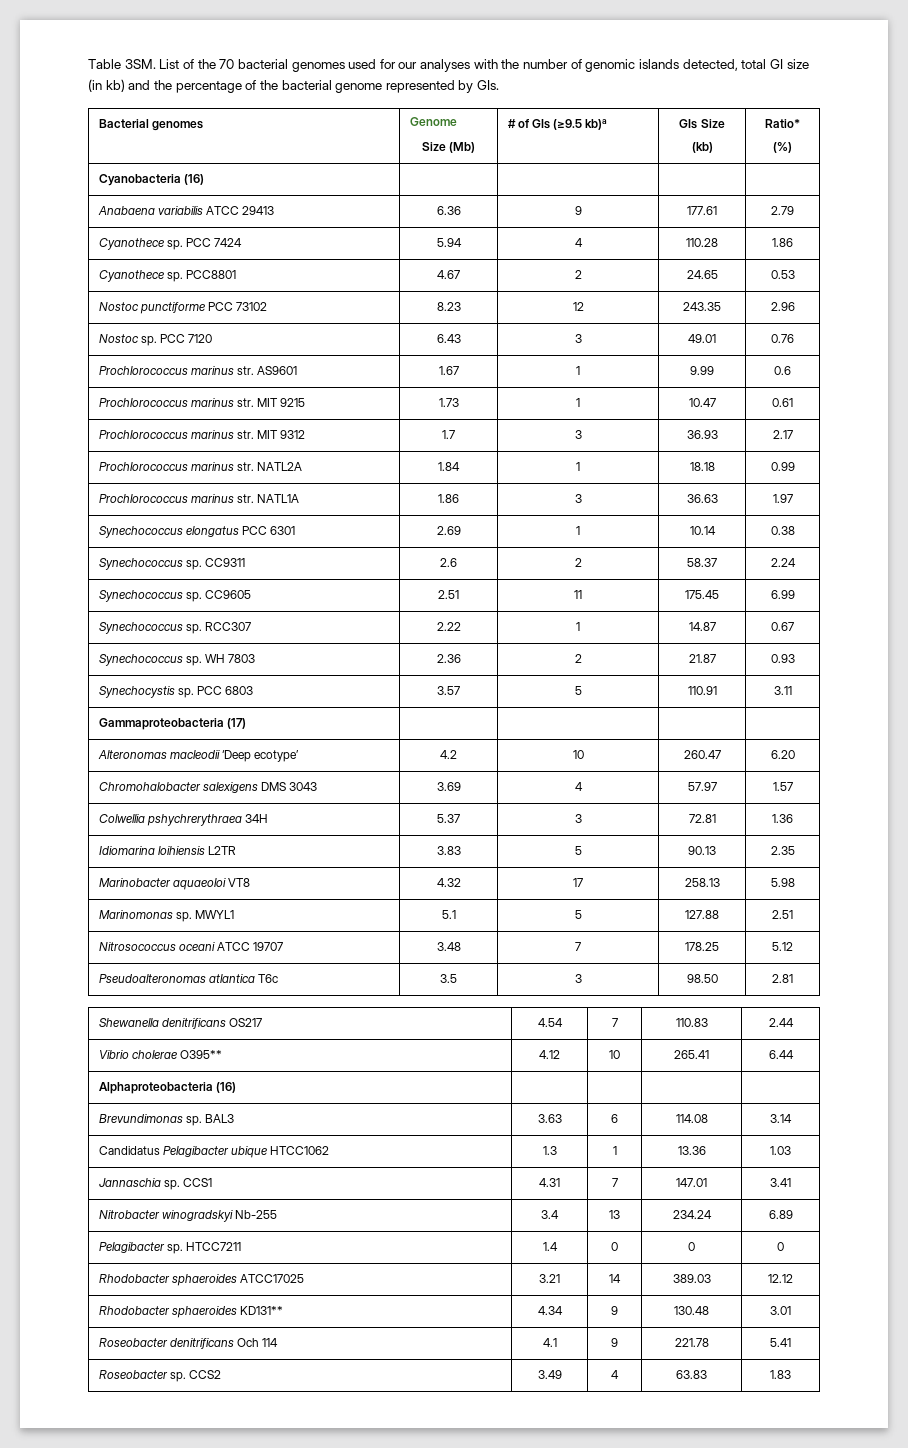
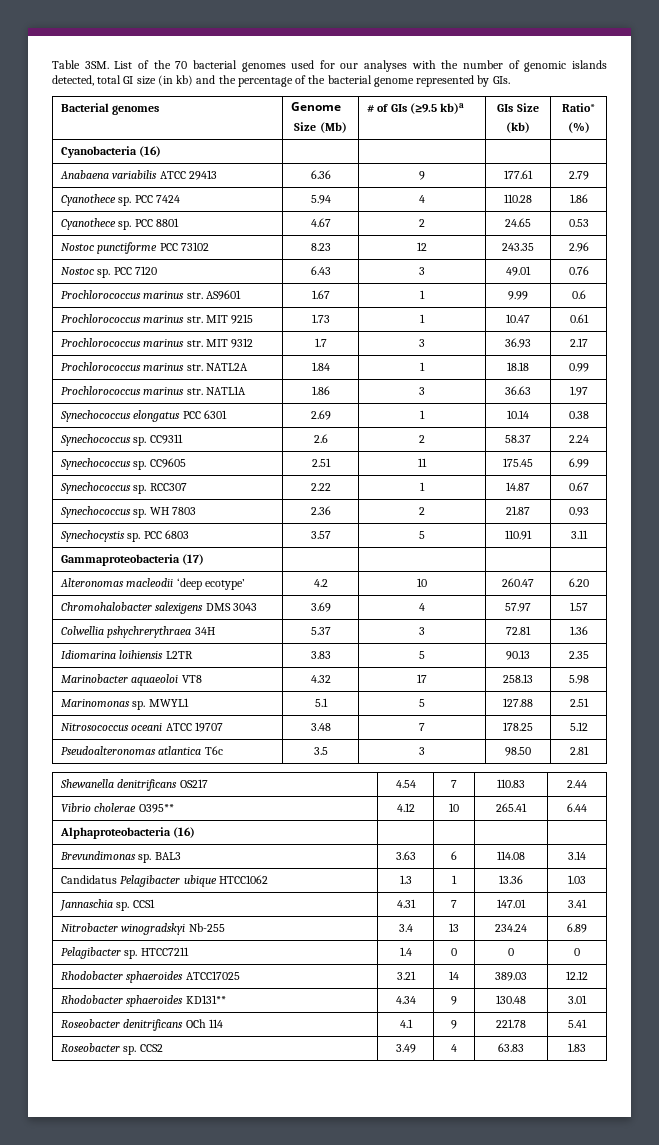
[185,270,236,279] PCC8801 -> [134,218,179,227] PCC 8801
[221,750,251,762] ‘Deep -> [176,578,202,590] ‘deep
[236,1338,259,1347] Och -> [185,1019,206,1028] OCh

